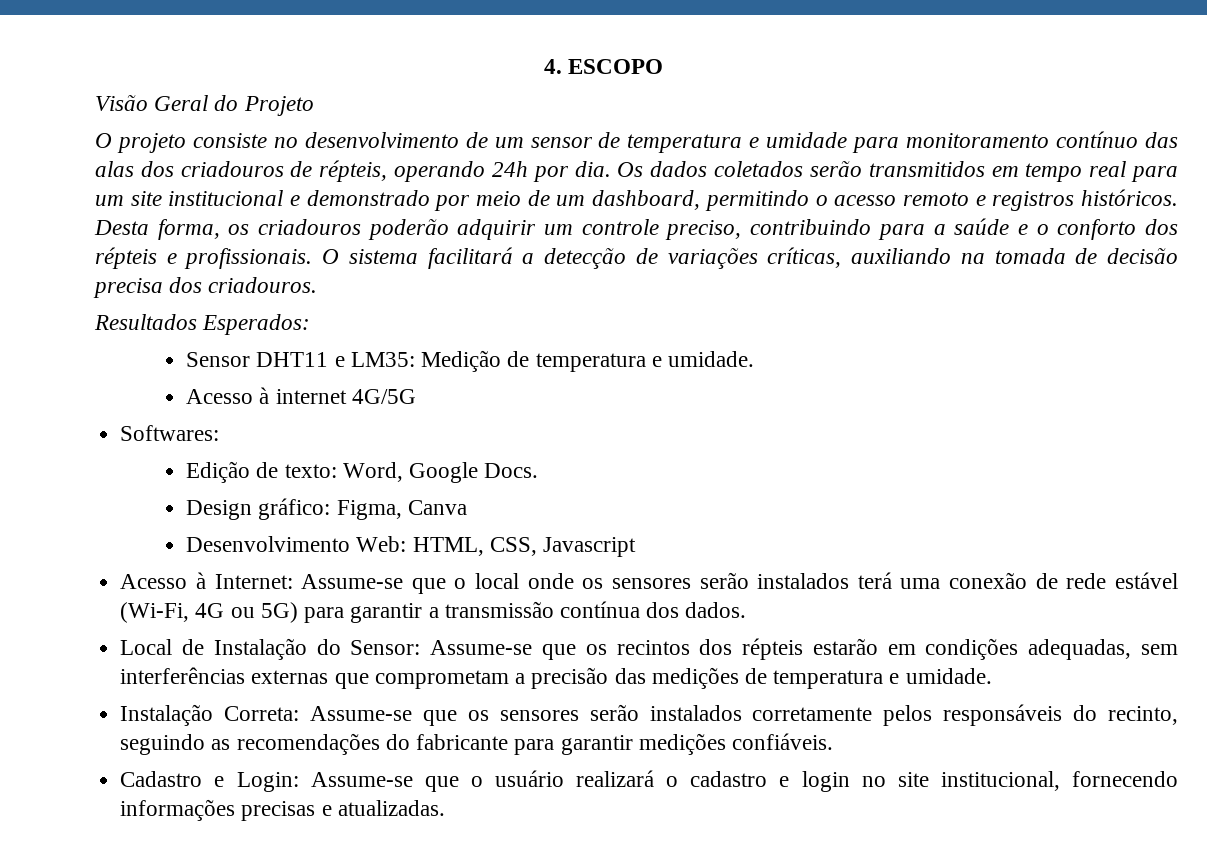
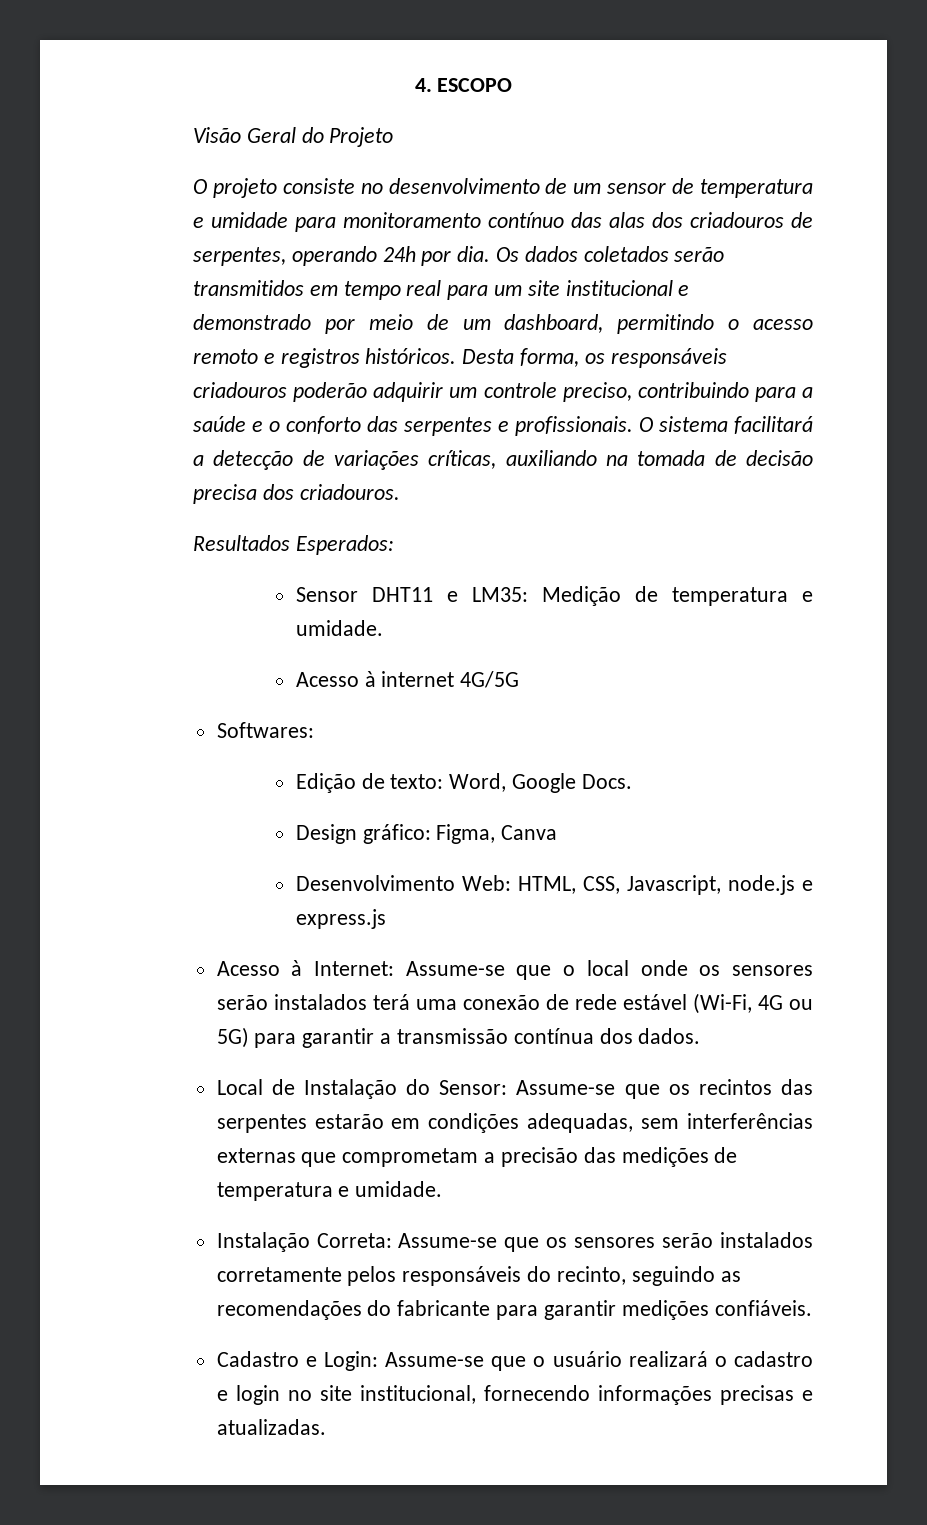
[319,160,388,182] répteis, -> [193,247,287,266] serpentes,
(250, 229) none -> [610,348,727,368] responsáveis
[1144,219,1178,235] [94,247,157,269] dos répteis -> [367,416,493,436] das serpentes
[543,537,637,557] Javascript -> [626,875,814,895] [295,909,386,929] Javascript, node.js e express.js
[699,638,804,660] dos répteis -> [781,1079,813,1095] [216,1114,307,1133] das serpentes

